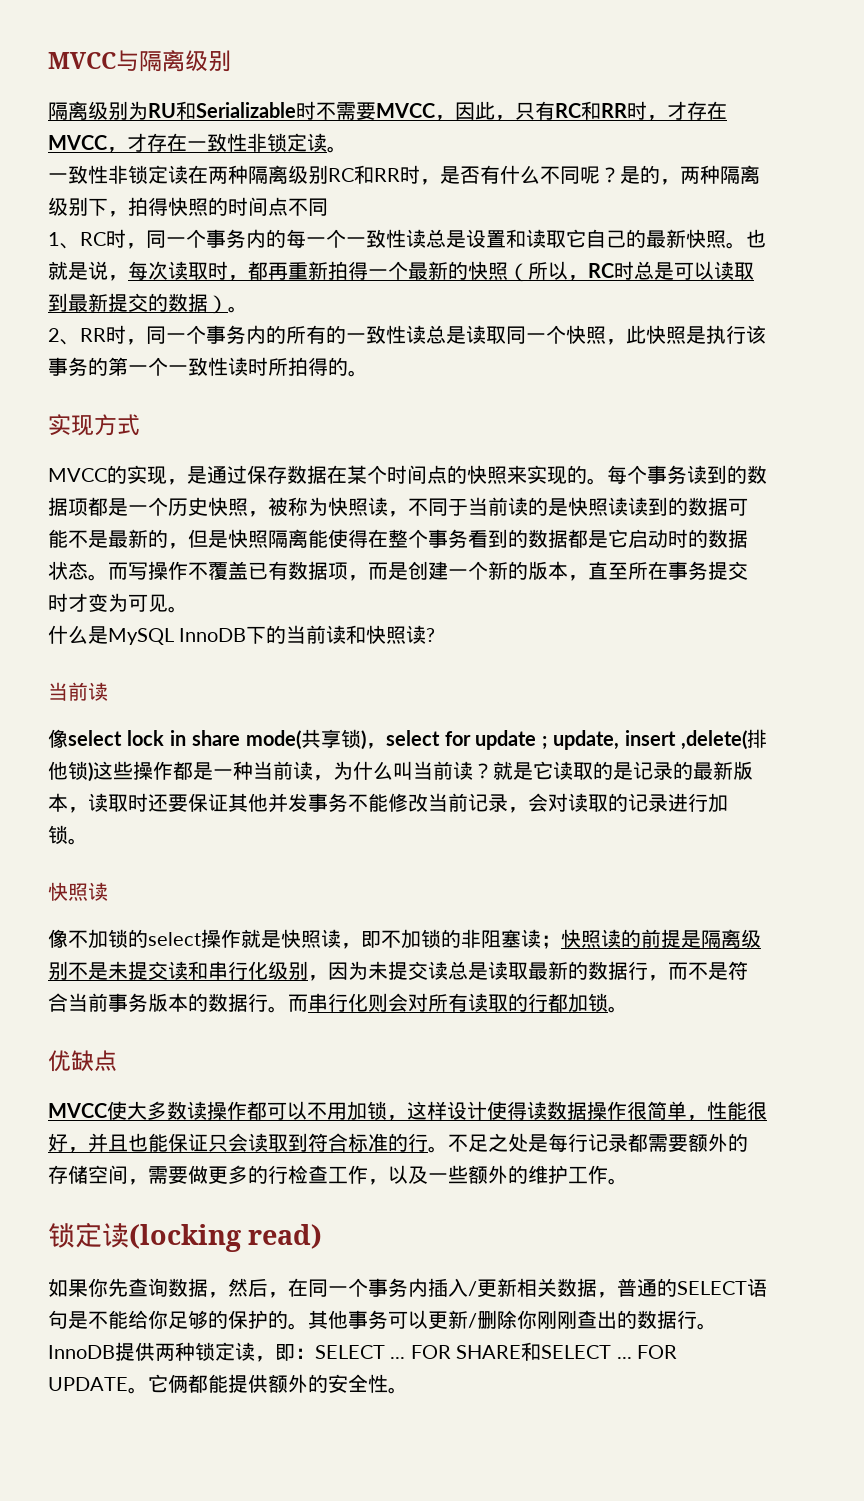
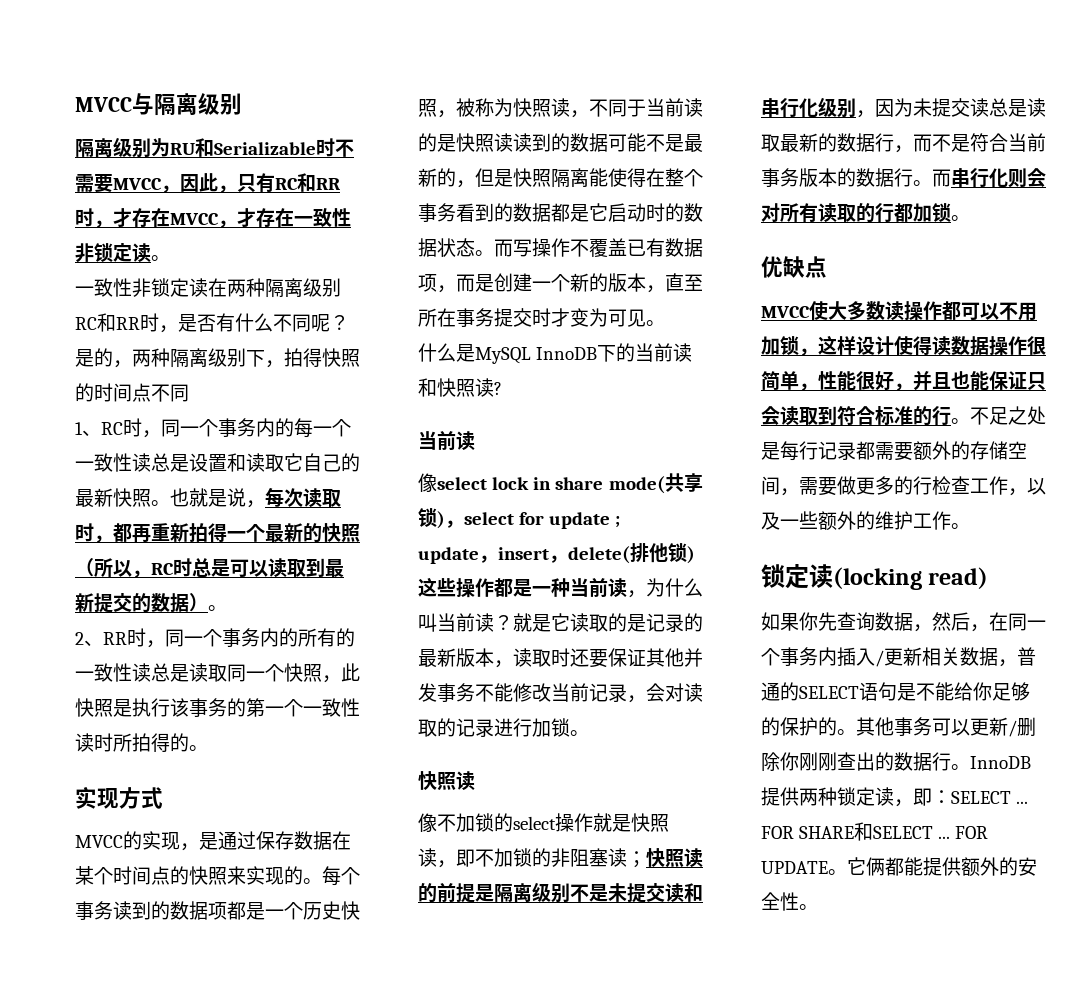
[553,730,747,750] update, insert ,delete( -> [418,546,630,564] update，insert，delete(

